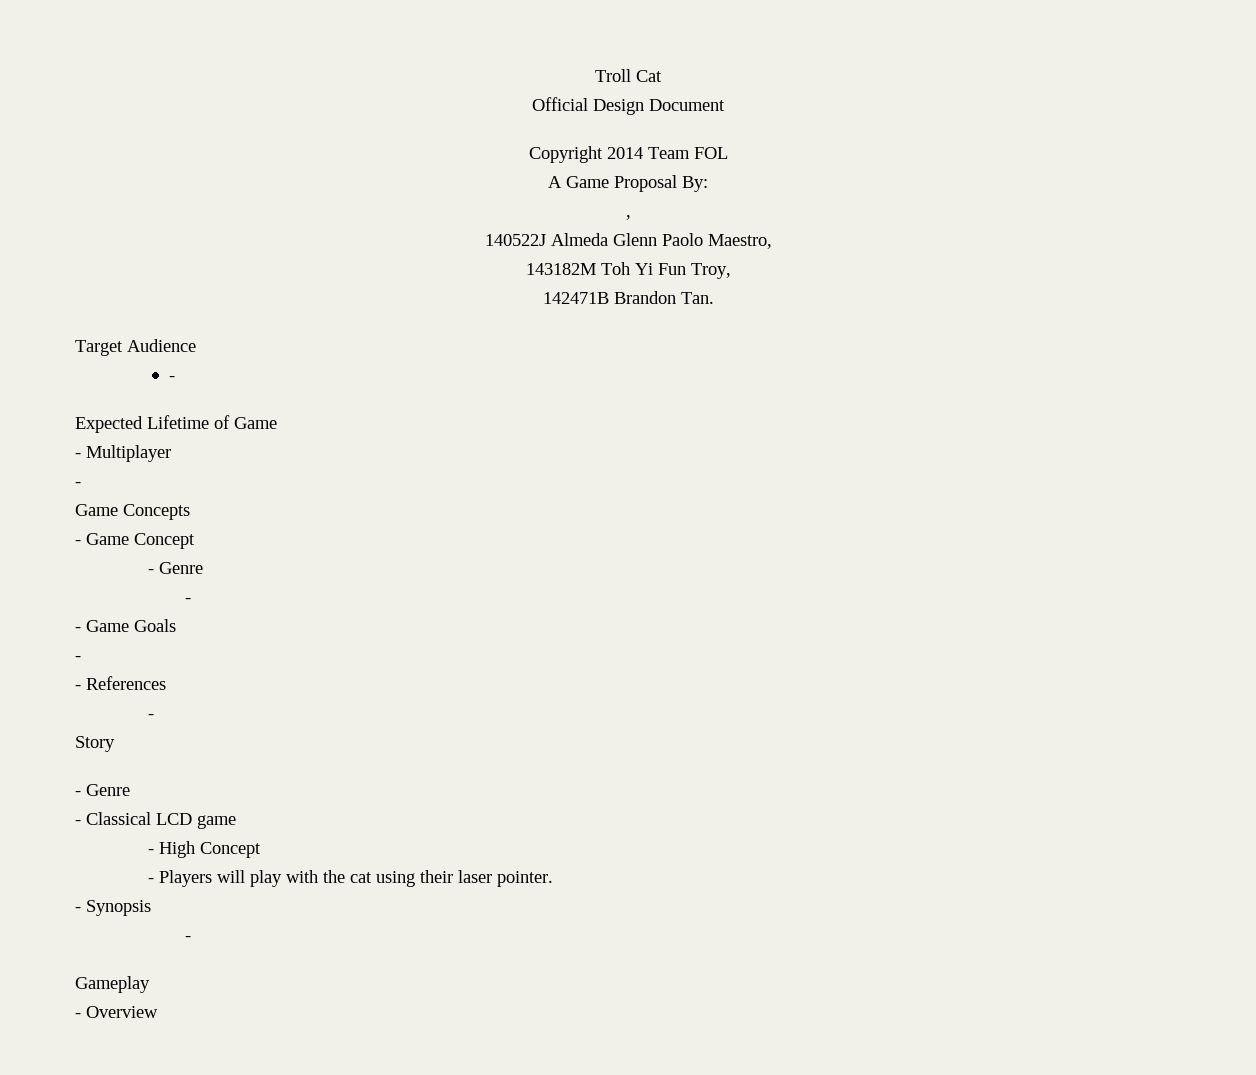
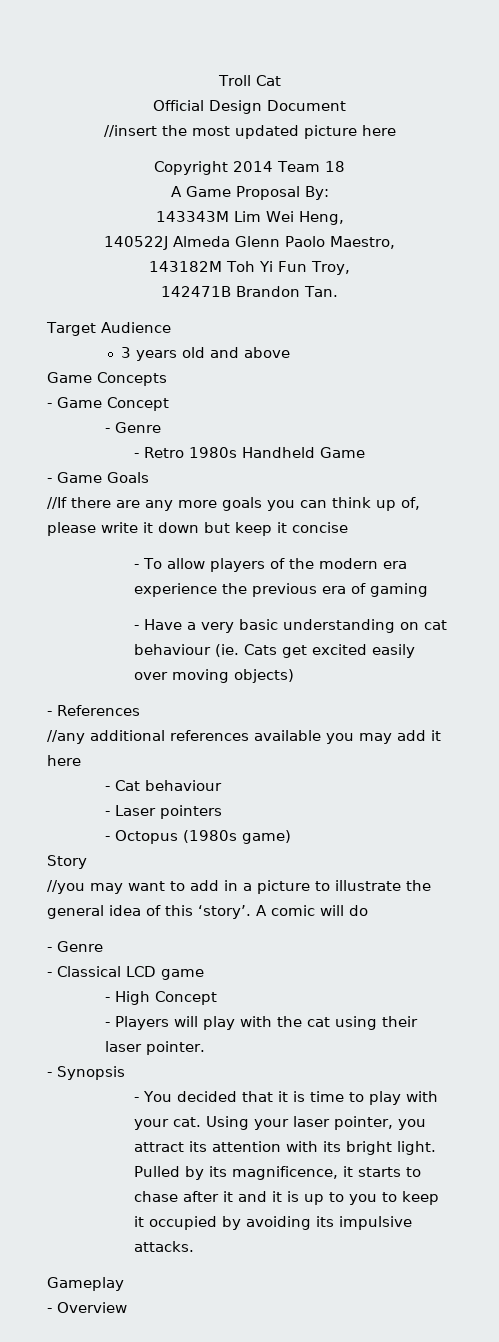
(725, 105) none -> [103,125,396,139] // //insert the most updated picture here
[693,147,728,159] FOL -> [324,161,345,172] 18
[625,215,631,220] , -> [155,211,344,225] 143343M Lim Wei Heng,
[168,376,175,381] [75,415,277,433] [75,445,171,462] [75,482,81,487] - // Expected Lifetime of Game // - Multiplayer // - -> [120,347,290,361] 3 years old and above
(192, 600) none -> [143,447,365,458] Retro 1980s Handheld Game
[75,656,81,661] [75,676,166,690] [148,714,155,719] [75,736,115,752] - // - References // - // Story -> [47,497,420,511] [47,522,348,536] [133,558,407,572] [133,583,428,597] [133,619,447,633] [133,644,415,658] [133,669,294,683] [47,705,140,716] [47,730,441,744] [47,755,81,766] [104,780,222,791] [104,805,222,819] [104,830,291,844] [47,855,87,869] [47,880,431,894] [47,905,368,919] //If there are any more goals you can think up of, please write it down but keep it concise // - To allow players of the modern era experience the previous era of gaming // - Have a very basic understanding on cat behaviour (ie. Cats get excited easily over moving objects) // - References // //any additional references available you may add it here // - Cat behaviour // - Laser pointers // - Octopus (1980s game) // Story // //you may want to add in a picture to illustrate the general idea of this ‘story’. A comic will do
(192, 938) none -> [142,1091,438,1105] [133,1116,426,1130] [133,1141,436,1155] [133,1166,421,1180] [133,1191,439,1205] [133,1216,412,1230] [133,1241,194,1252] You decided that it is time to play with your cat. Using your laser pointer, you attract its attention with its bright light. Pulled by its magnificence, it starts to chase after it and it is up to you to keep it occupied by avoiding its impulsive attacks.

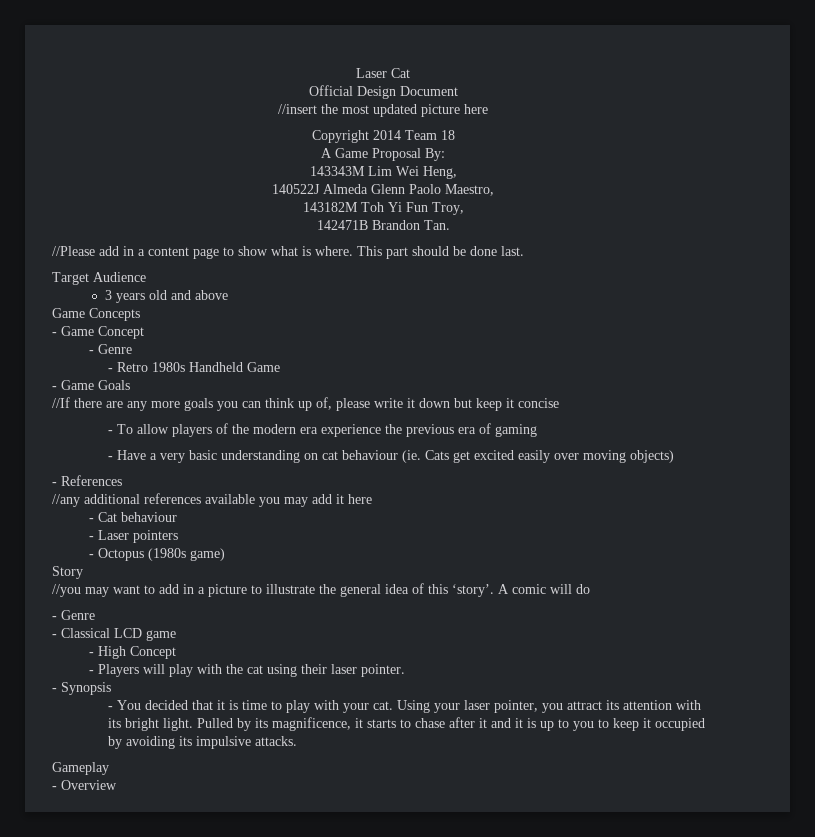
[217,75,251,86] Troll -> [356,68,387,78] Laser
(339, 291) none -> [52,246,524,259] // //Please add in a content page to show what is where. This part should be done last.

